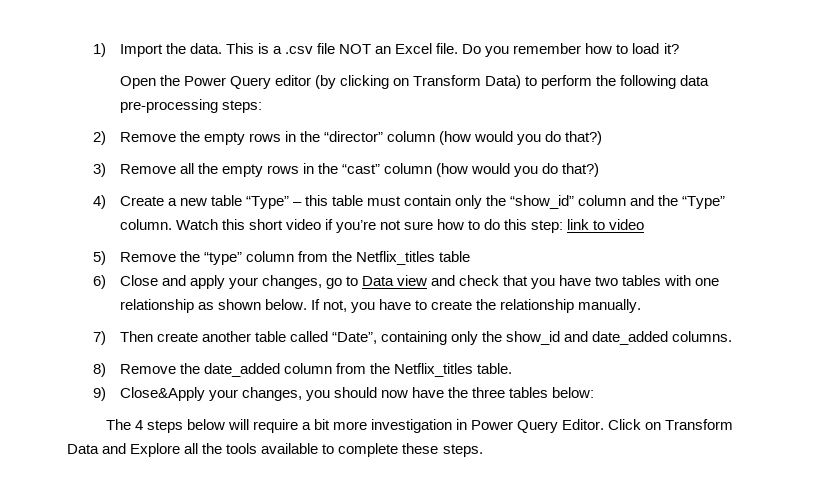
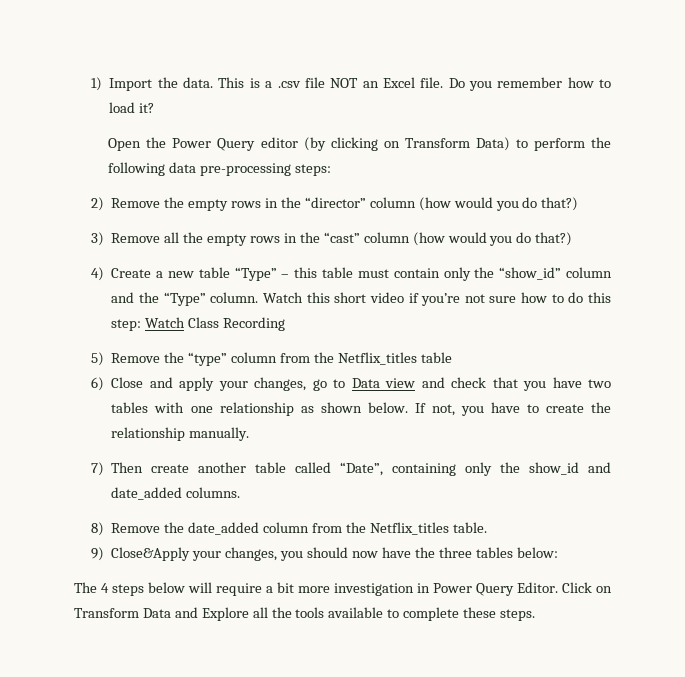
[567,219,645,230] link to video -> [145,317,286,331] Watch Class Recording

